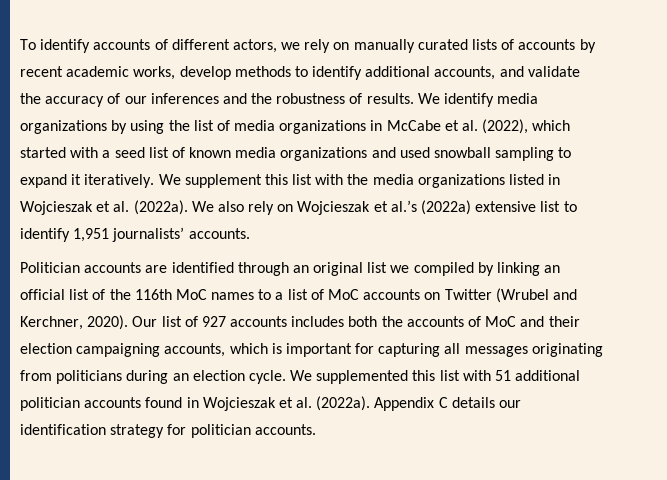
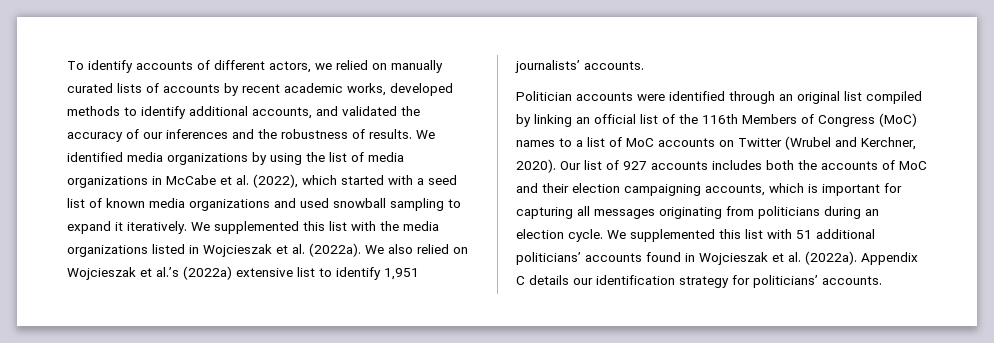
[304,39,331,53] rely -> [336,60,368,70] relied
[179,66,231,80] develop -> [390,83,453,96] developed
[527,66,580,77] validate -> [342,106,397,116] validated
[444,93,495,107] identify -> [67,152,123,162] identified
[184,174,262,188] supplement -> [214,221,299,234] supplemented
[248,201,275,215] rely -> [417,244,449,254] relied
[145,265,168,273] are -> [637,94,665,101] were
[390,265,410,273] we -> (862, 96) none
[175,289,207,300] MoC -> [742,113,917,127] Members of Congress (MoC)
[20,397,80,411] politician -> [516,252,581,265] politicians’
[190,424,251,438] politician -> [753,275,818,288] politicians’

